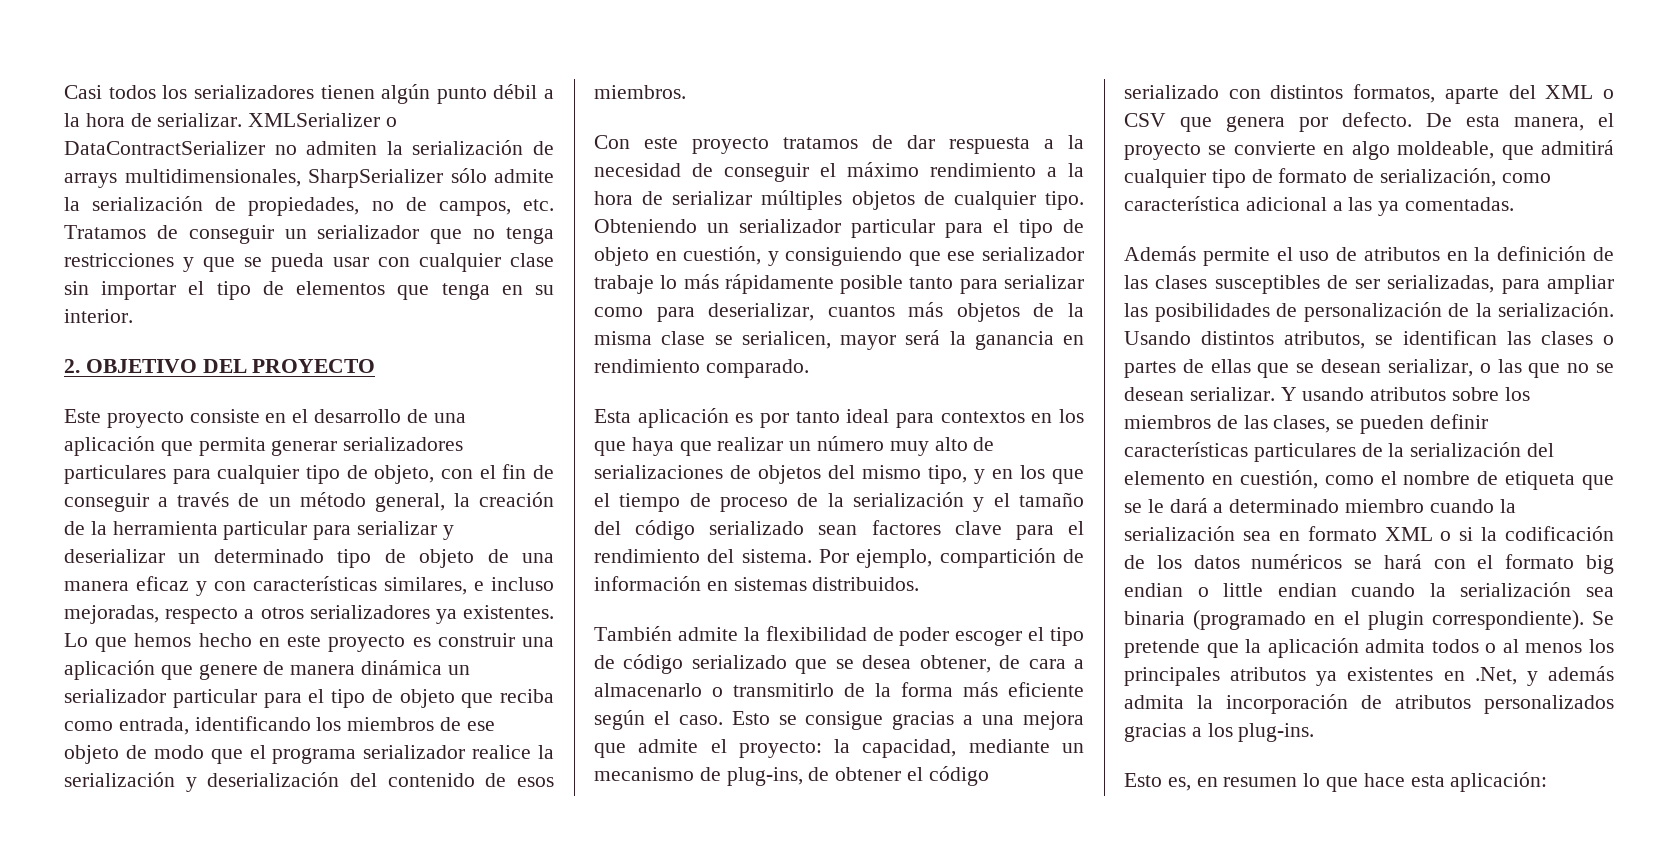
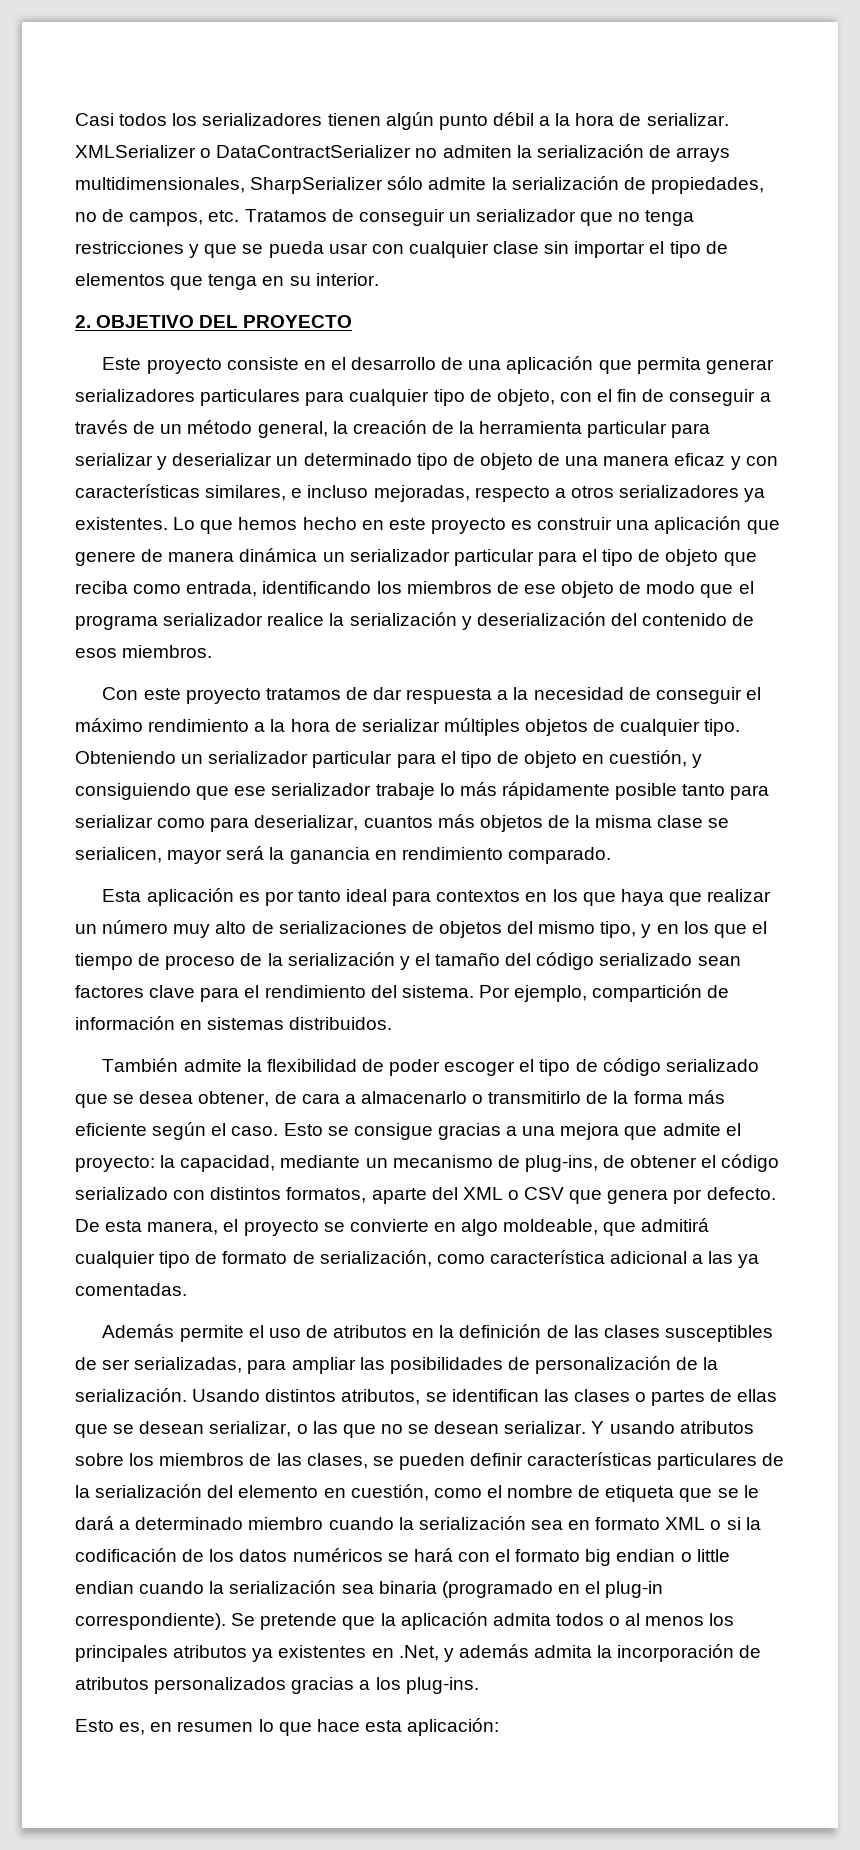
[1367,611,1424,630] plugin -> [605,1581,664,1598] plug-in

